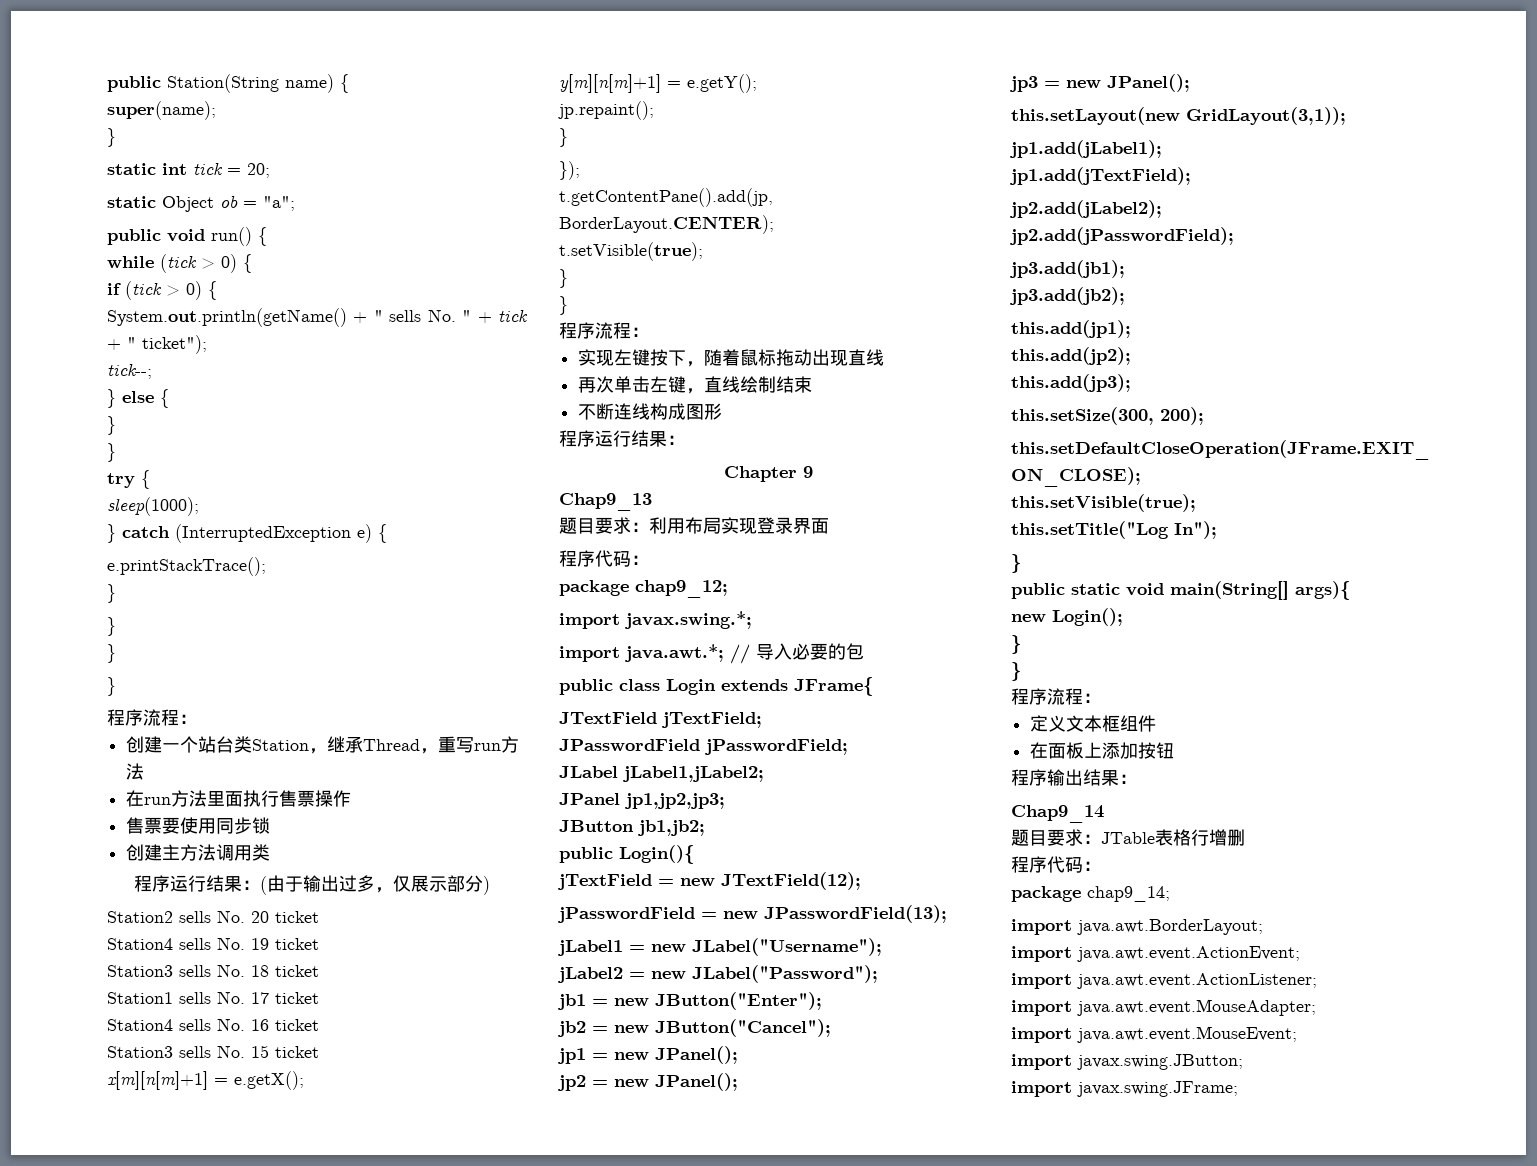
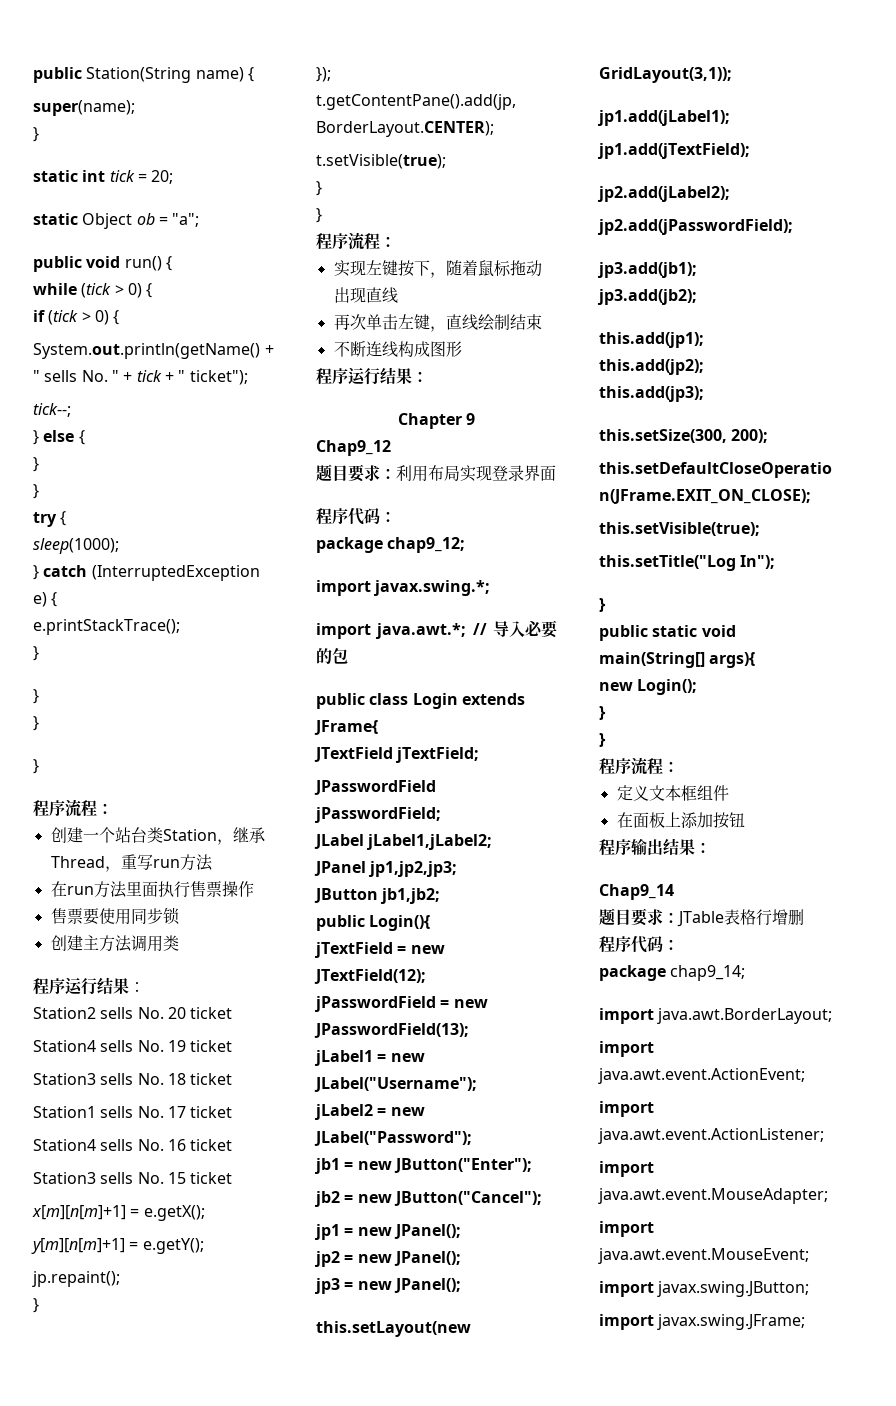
[259,875,490,895] (由于输出过多，仅展示部分) -> (145, 987) none
[559,493,652,511] Chap9_13 -> [316,440,391,456] Chap9_12

